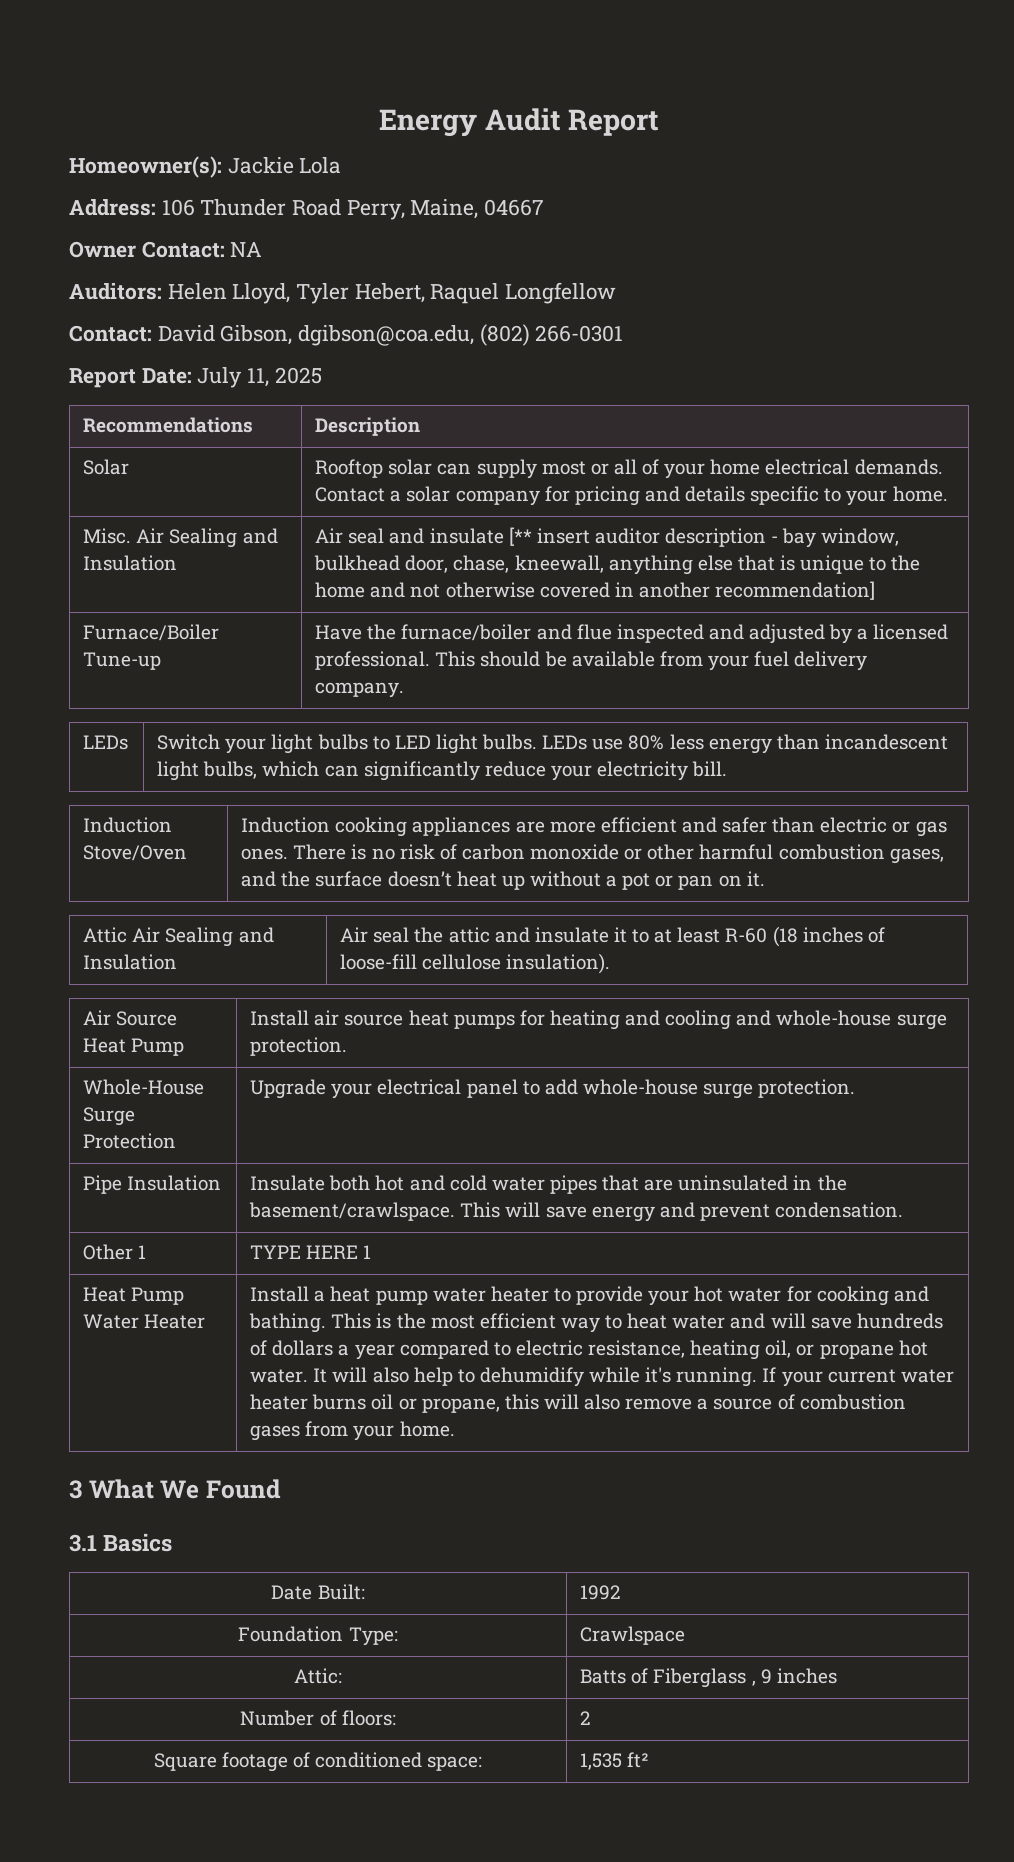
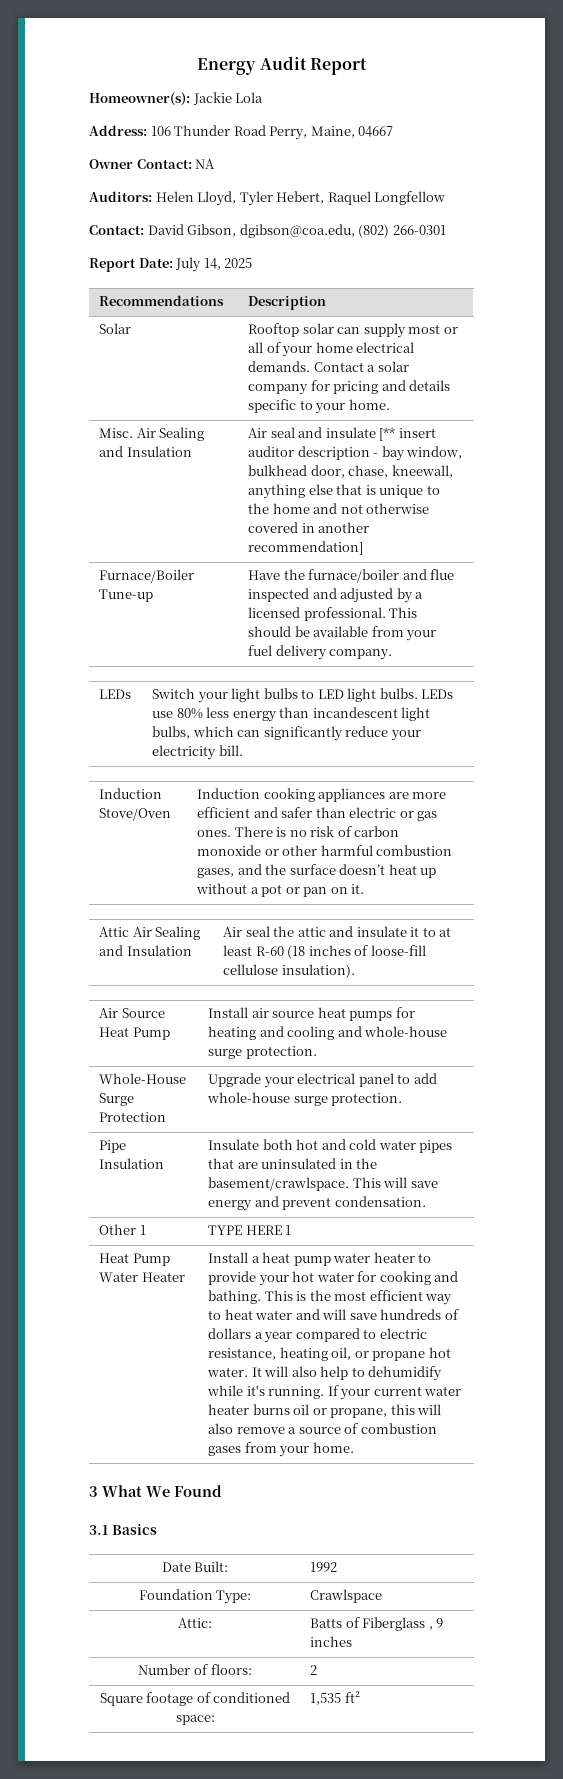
[247,368,270,387] 11, -> [203,258,221,270] 14,

